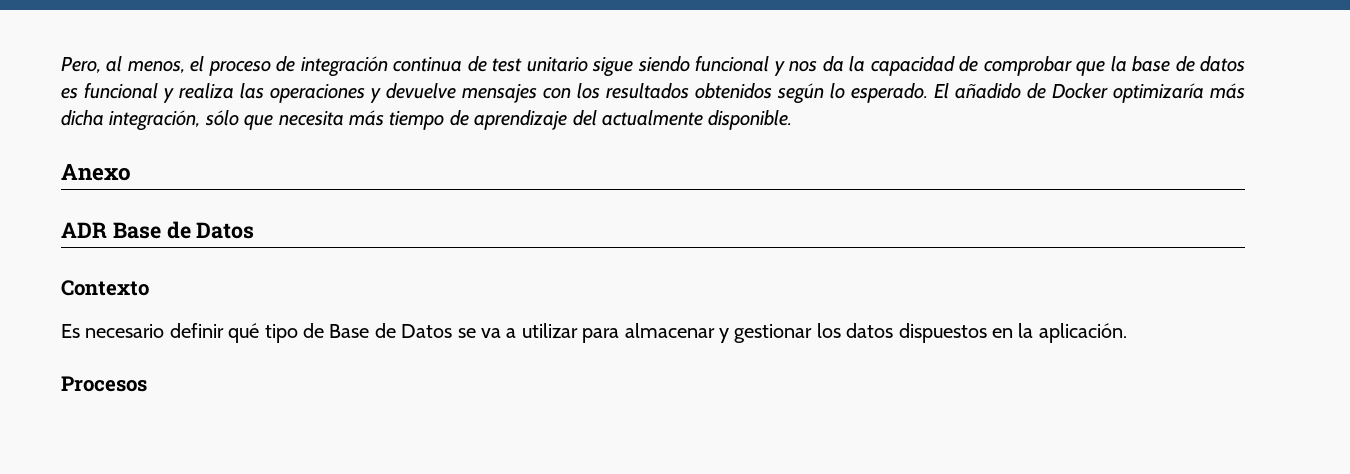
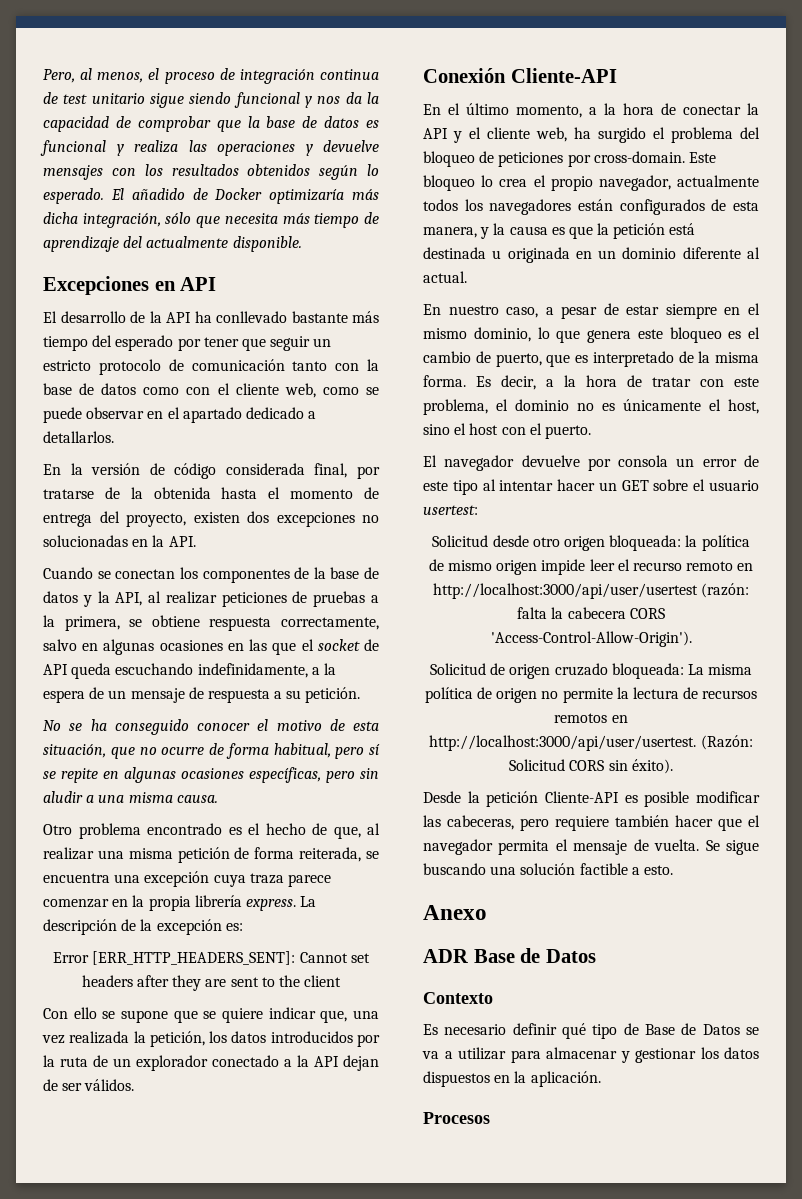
(793, 120) none -> [43,276,217,295] [43,311,379,323] [43,335,332,351] [43,359,379,375] [43,383,379,398] [43,407,317,423] [43,431,114,443] [43,463,380,479] [43,487,379,499] [43,511,379,527] [43,535,196,547] [43,567,379,583] [43,591,379,607] [43,615,379,631] [43,639,379,655] [43,663,336,679] [43,687,361,703] [43,719,379,735] [43,743,380,759] [43,767,379,783] [43,791,218,803] [43,823,380,839] [43,847,379,863] [43,871,331,887] [43,895,317,911] [43,919,243,935] [53,951,370,965] [81,975,342,991] [43,1007,379,1023] [42,1031,380,1047] [43,1055,379,1071] [43,1079,135,1091] [423,68,617,83] [423,103,759,118] [423,127,760,143] [423,151,716,167] [423,175,759,191] [423,199,759,215] [423,223,696,239] [423,247,760,263] [423,271,467,283] [423,303,760,319] [423,327,760,343] [423,351,759,367] [423,375,759,390] [423,399,759,415] [423,423,591,439] [423,455,759,471] [423,479,759,495] [423,505,478,515] [432,535,750,551] [428,559,754,575] [432,583,750,599] [517,607,665,619] [490,631,692,647] [429,663,753,679] [424,687,758,703] [554,713,628,723] [429,735,753,751] [509,759,673,774] [423,791,760,807] [423,815,760,831] [423,839,759,855] [423,863,673,875] // Excepciones en API // El desarrollo de la API ha conllevado bastante más tiempo del esperado por tener que seguir un estricto protocolo de comunicación tanto con la base de datos como con el cliente web, como se puede observar en el apartado dedicado a detallarlos. // En la versión de código considerada final, por tratarse de la obtenida hasta el momento de entrega del proyecto, existen dos excepciones no solucionadas en la API. // Cuando se conectan los componentes de la base de datos y la API, al realizar peticiones de pruebas a la primera, se obtiene respuesta correctamente, salvo en algunas ocasiones en las que el socket de API queda escuchando indefinidamente, a la espera de un mensaje de respuesta a su petición. // No se ha conseguido conocer el motivo de esta situación, que no ocurre de forma habitual, pero sí se repite en algunas ocasiones específicas, pero sin aludir a una misma causa. // Otro problema encontrado es el hecho de que, al realizar una misma petición de forma reiterada, se encuentra una excepción cuya traza parece comenzar en la propia librería express. La descripción de la excepción es: // Error [ERR_HTTP_HEADERS_SENT]: Cannot set headers after they are sent to the client // Con ello se supone que se quiere indicar que, una vez realizada la petición, los datos introducidos por la ruta de un explorador conectado a la API dejan de ser válidos. // Conexión Cliente-API // En el último momento, a la hora de conectar la API y el cliente web, ha surgido el problema del bloqueo de peticiones por cross-domain. Este bloqueo lo crea el propio navegador, actualmente todos los navegadores están configurados de esta manera, y la causa es que la petición está destinada u originada en un dominio diferente al actual. // En nuestro caso, a pesar de estar siempre en el mismo dominio, lo que genera este bloqueo es el cambio de puerto, que es interpretado de la misma forma. Es decir, a la hora de tratar con este problema, el dominio no es únicamente el host, sino el host con el puerto. // El navegador devuelve por consola un error de este tipo al intentar hacer un GET sobre el usuario usertest: // Solicitud desde otro origen bloqueada: la política de mismo origen impide leer el recurso remoto en http://localhost:3000/api/user/usertest (razón: falta la cabecera CORS 'Access-Control-Allow-Origin'). // Solicitud de origen cruzado bloqueada: La misma política de origen no permite la lectura de recursos remotos en http://localhost:3000/api/user/usertest. (Razón: Solicitud CORS sin éxito). // Desde la petición Cliente-API es posible modificar las cabeceras, pero requiere también hacer que el navegador permita el mensaje de vuelta. Se sigue buscando una solución factible a esto.

